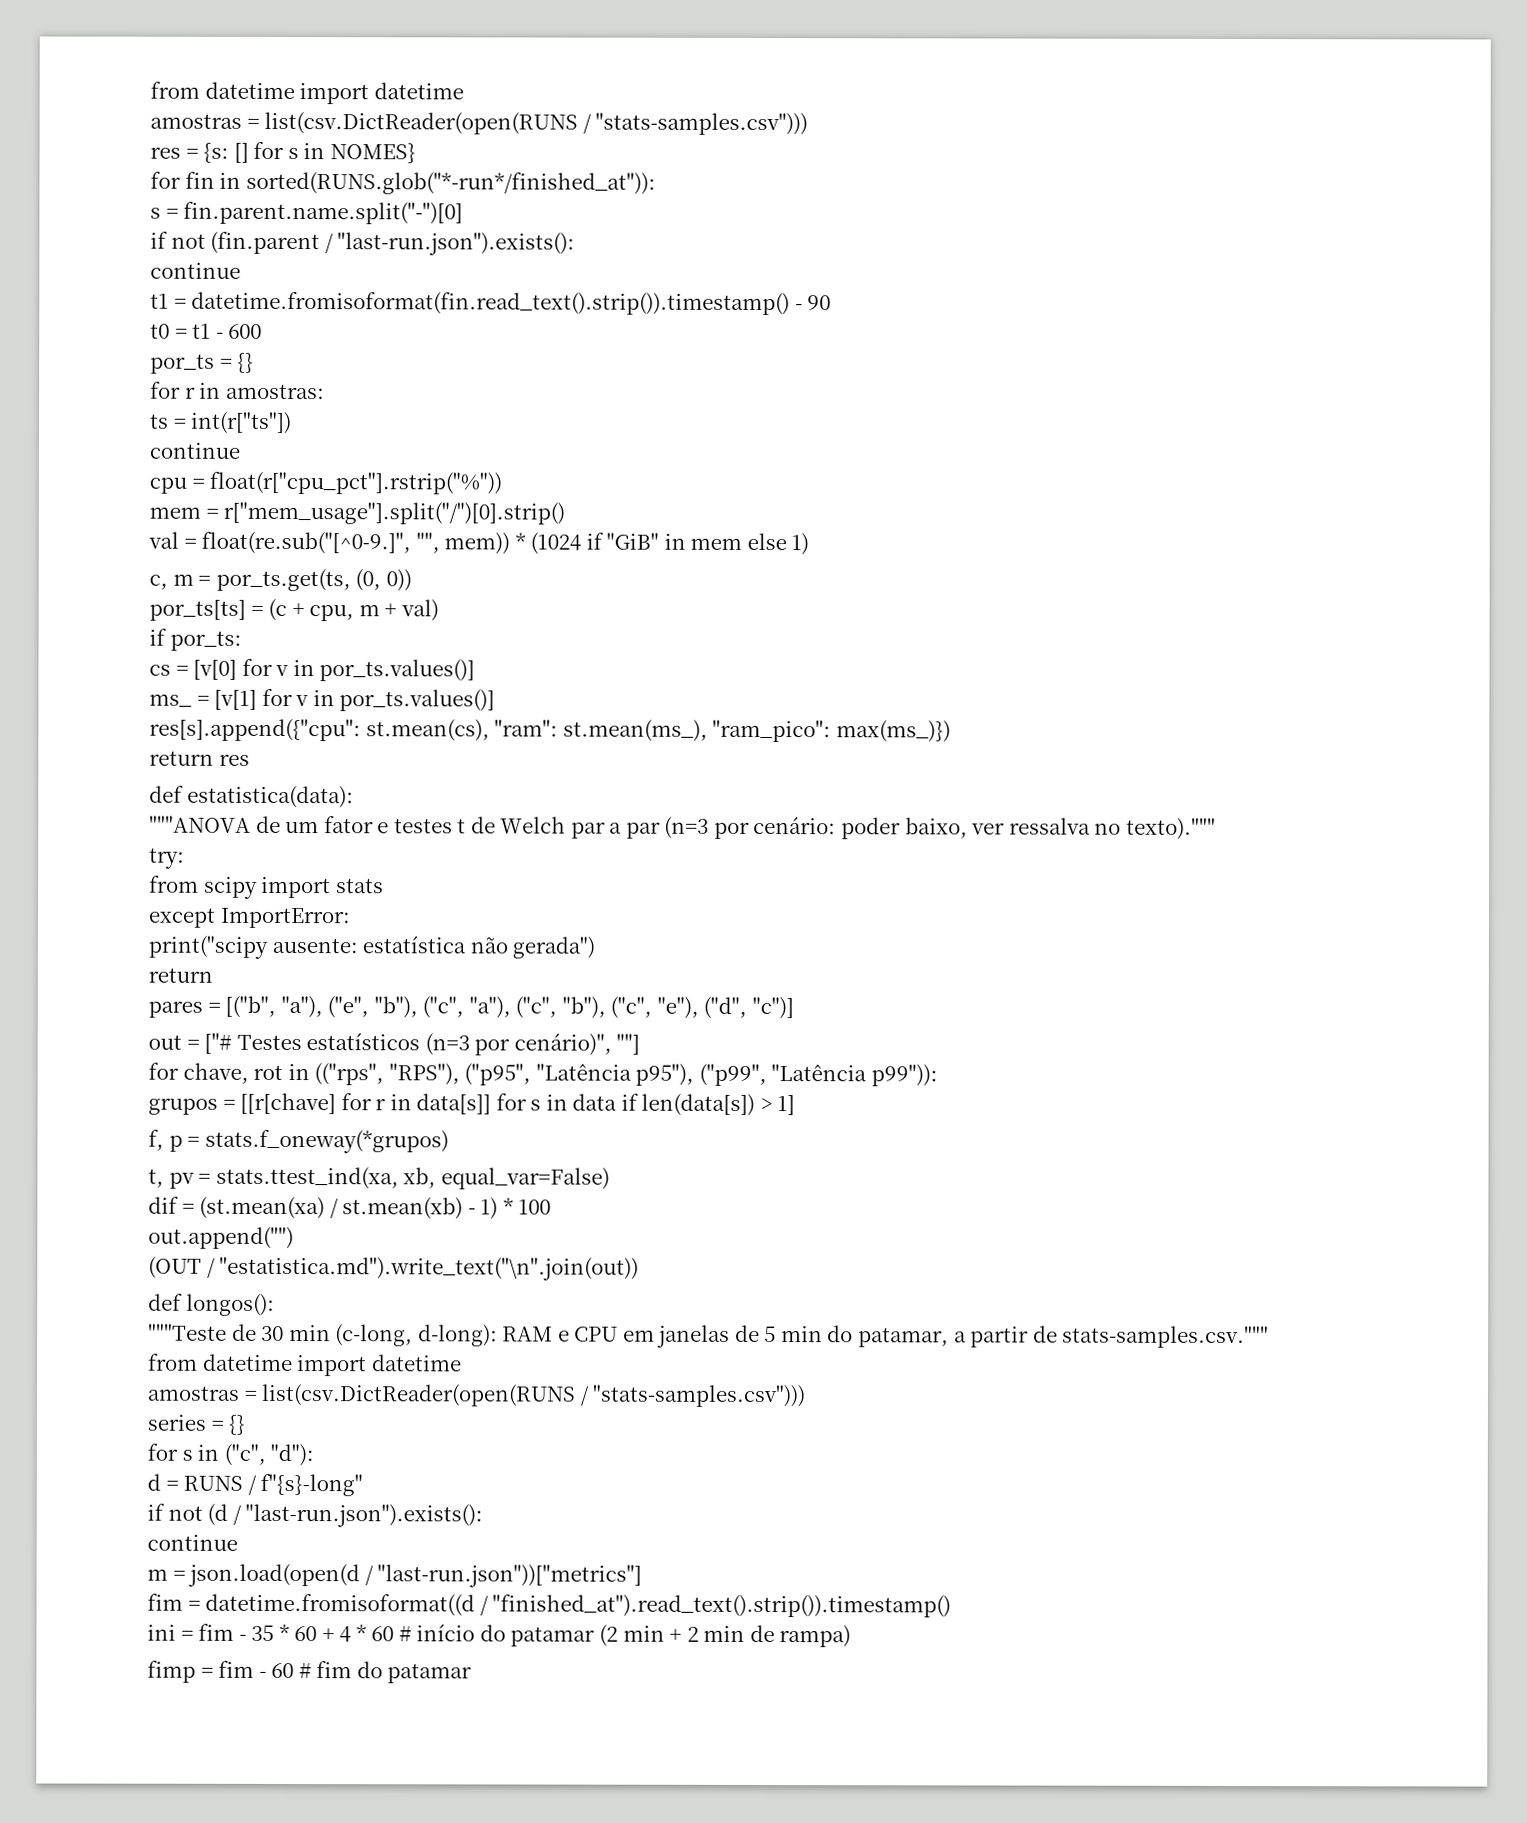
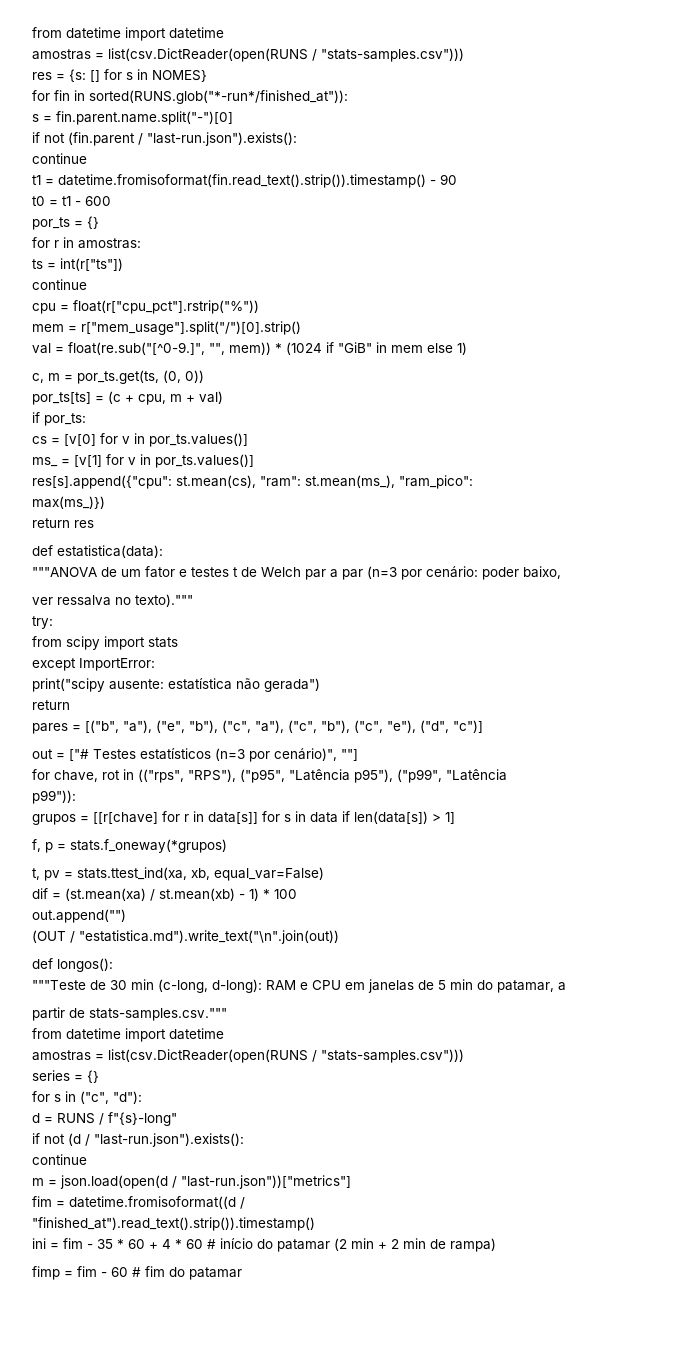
(832, 731) none -> (473, 482) //
(968, 828) none -> (561, 572) //
(868, 1073) none -> (507, 775) //
(967, 1337) none -> (566, 986) //
(489, 1605) none -> (245, 1203) //

